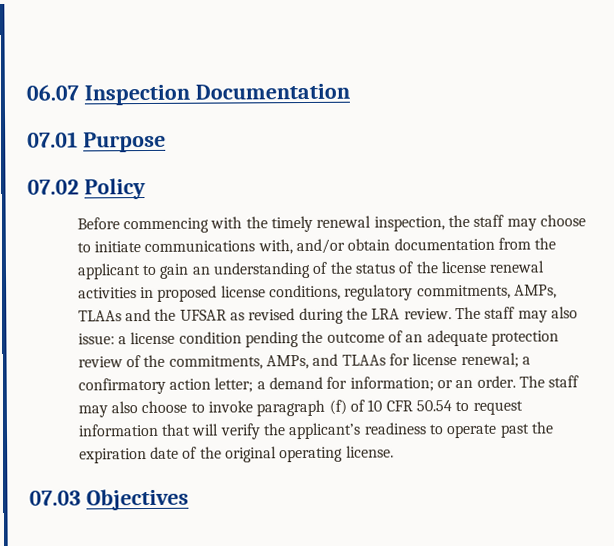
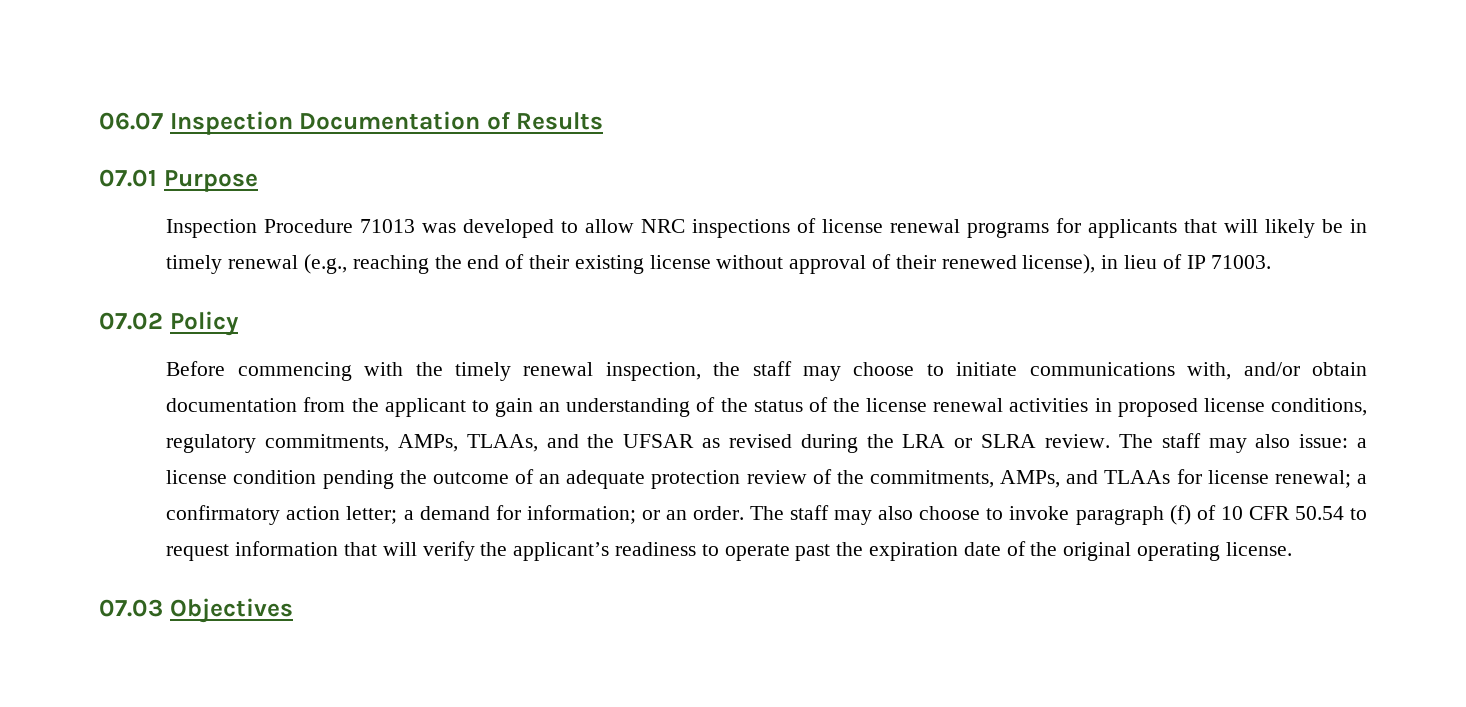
(350, 91) none -> [486,112,604,130] of Results
(166, 142) none -> [166,218,1367,238] [166,254,1272,274] // Inspection Procedure 71013 was developed to allow NRC inspections of license renewal programs for applicants that will likely be in timely renewal (e.g., reaching the end of their existing license without approval of their renewed license), in lieu of IP 71003.
[77,310,122,322] TLAAs -> [466,434,538,452] TLAAs,
(401, 314) none -> [954,434,1037,448] or SLRA

